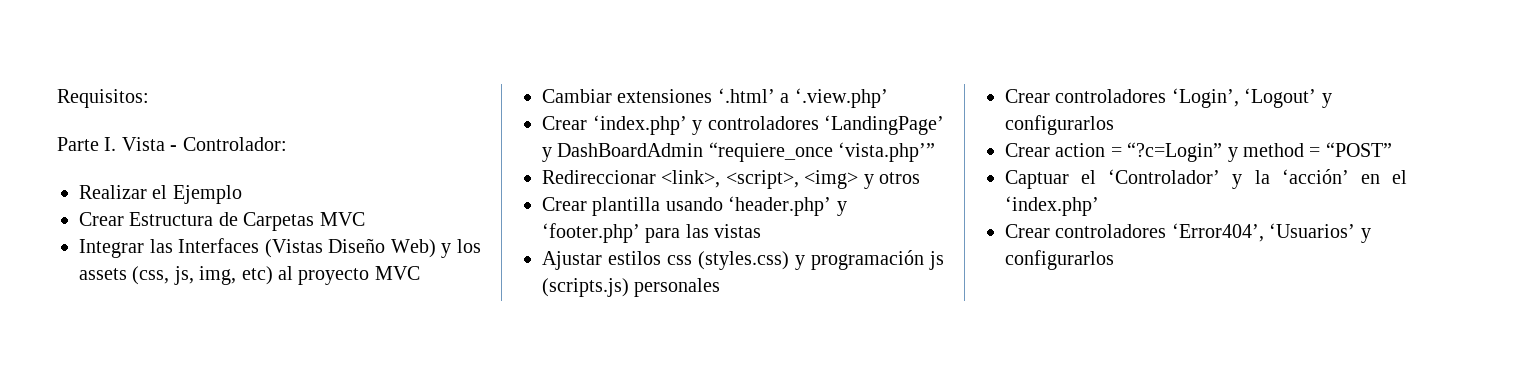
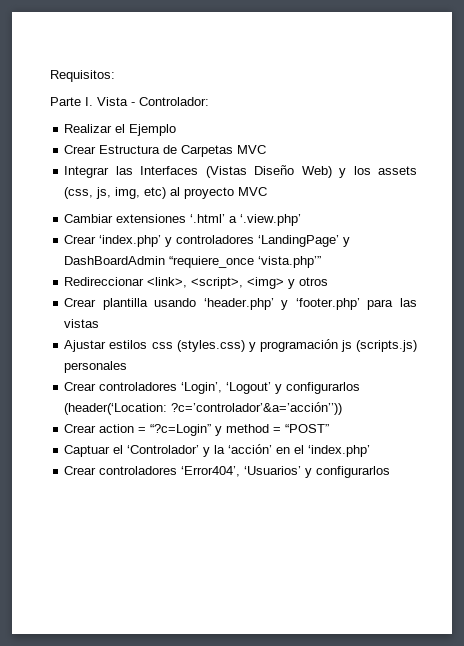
(1114, 125) none -> [64,402,343,415] (header(‘Location: ?c=’controlador’&a=’acción’’))

